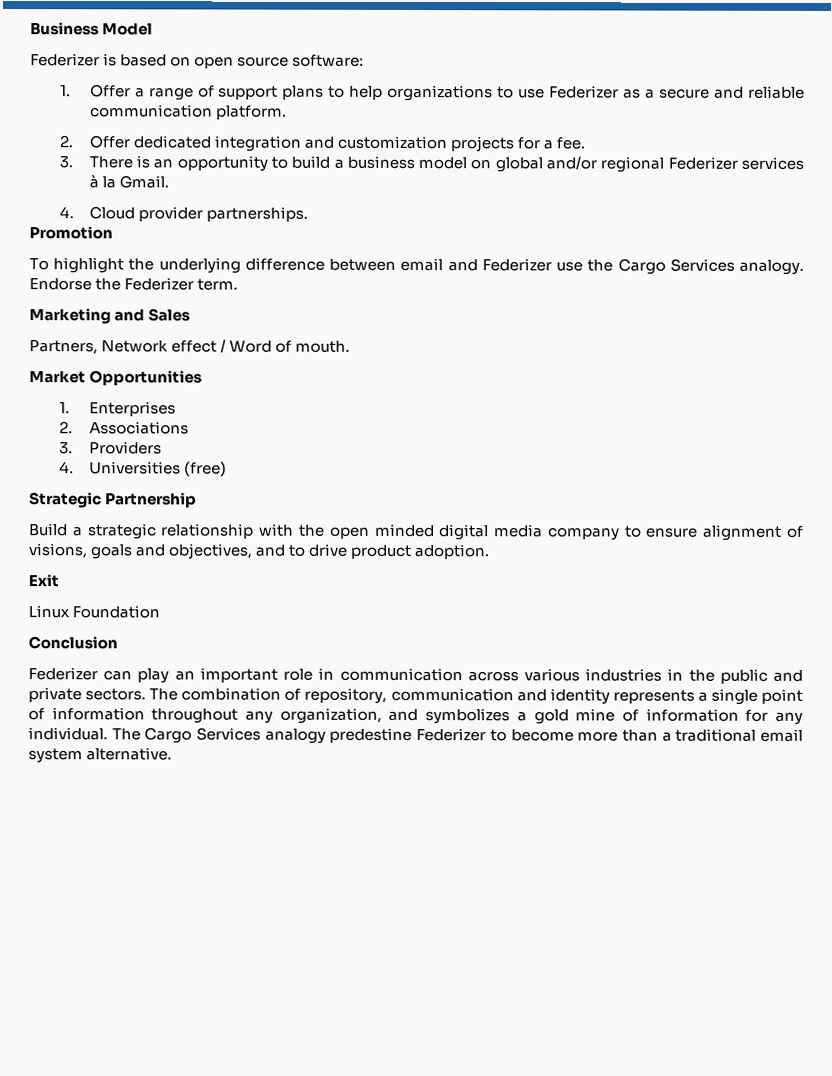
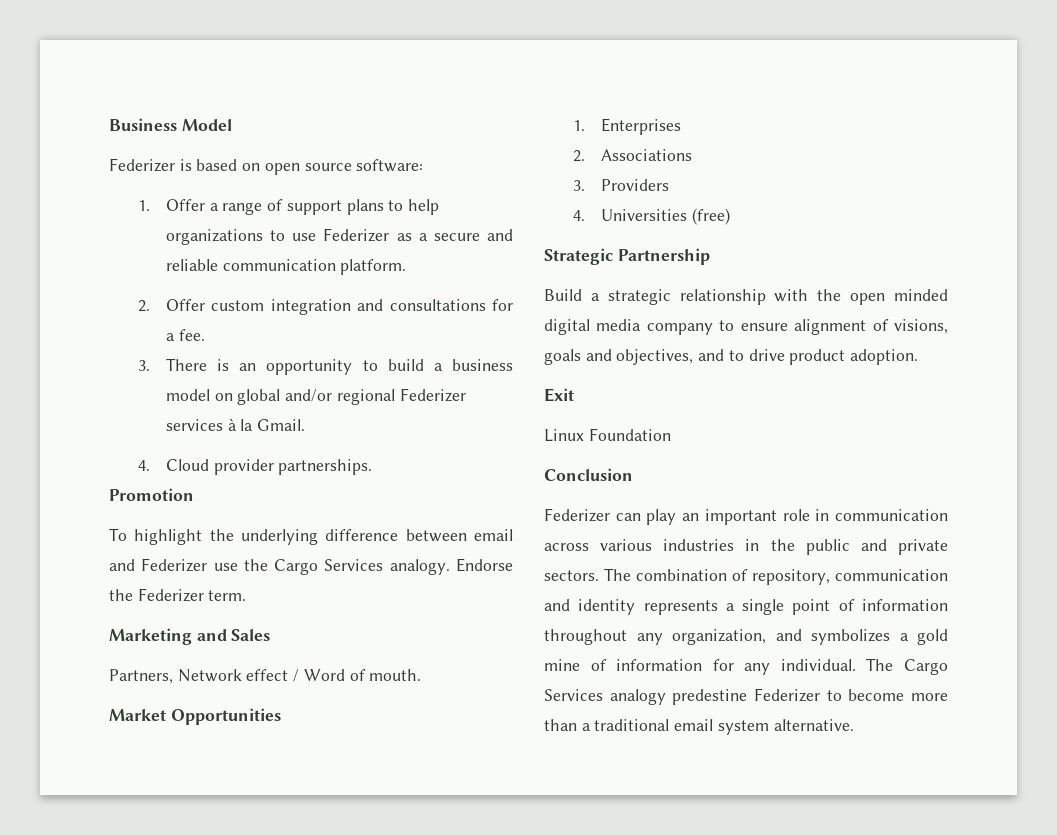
[132,135,211,149] dedicated -> [211,300,265,311] custom
[336,135,514,153] customization projects -> [389,299,486,311] consultations

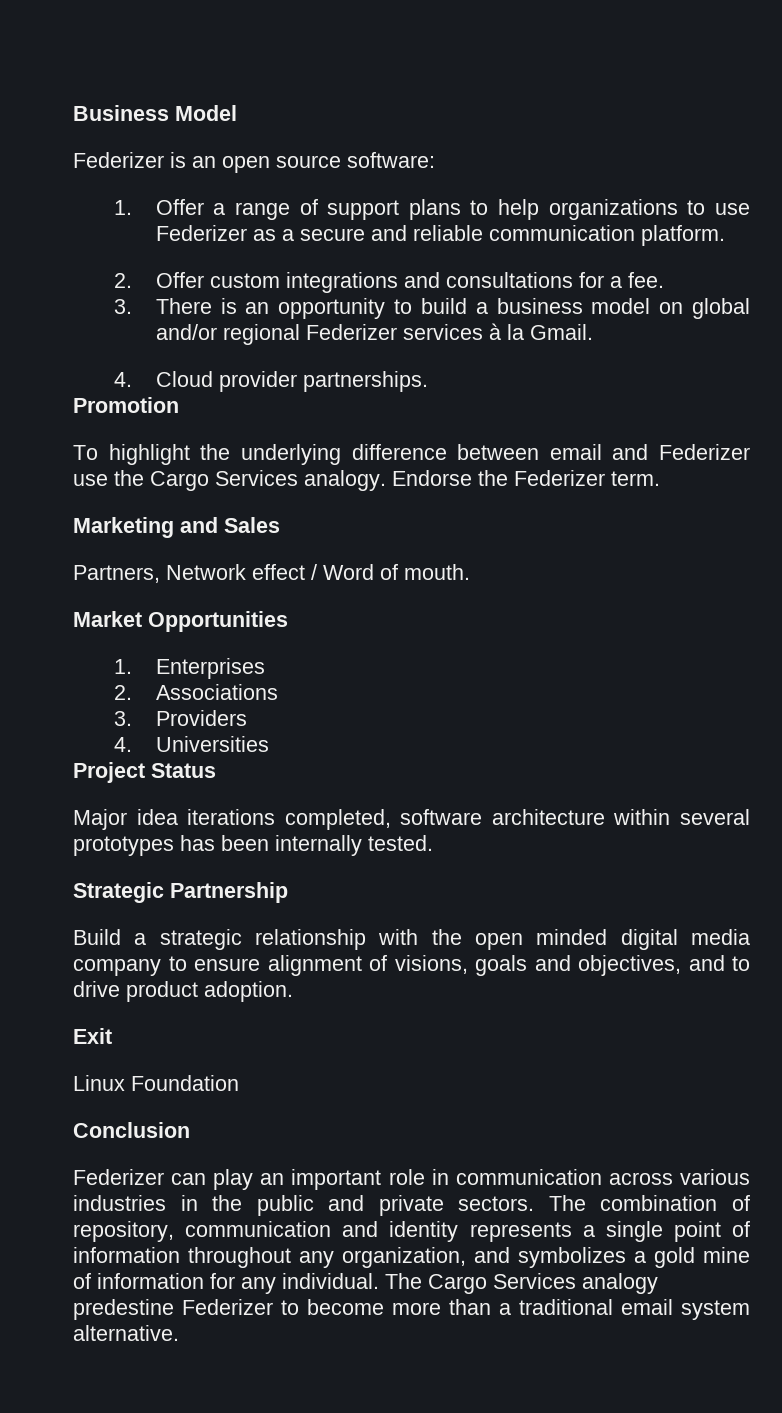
[196,159,261,171] based on -> [192,156,216,168] an
[270,299,351,315] integration -> [285,272,398,293] integrations
[691,208,730,225] (free) -> [73,762,216,783] [73,809,750,830] [73,835,433,856] // Project Status // Major idea iterations completed, software architecture within several prototypes has been internally tested.

